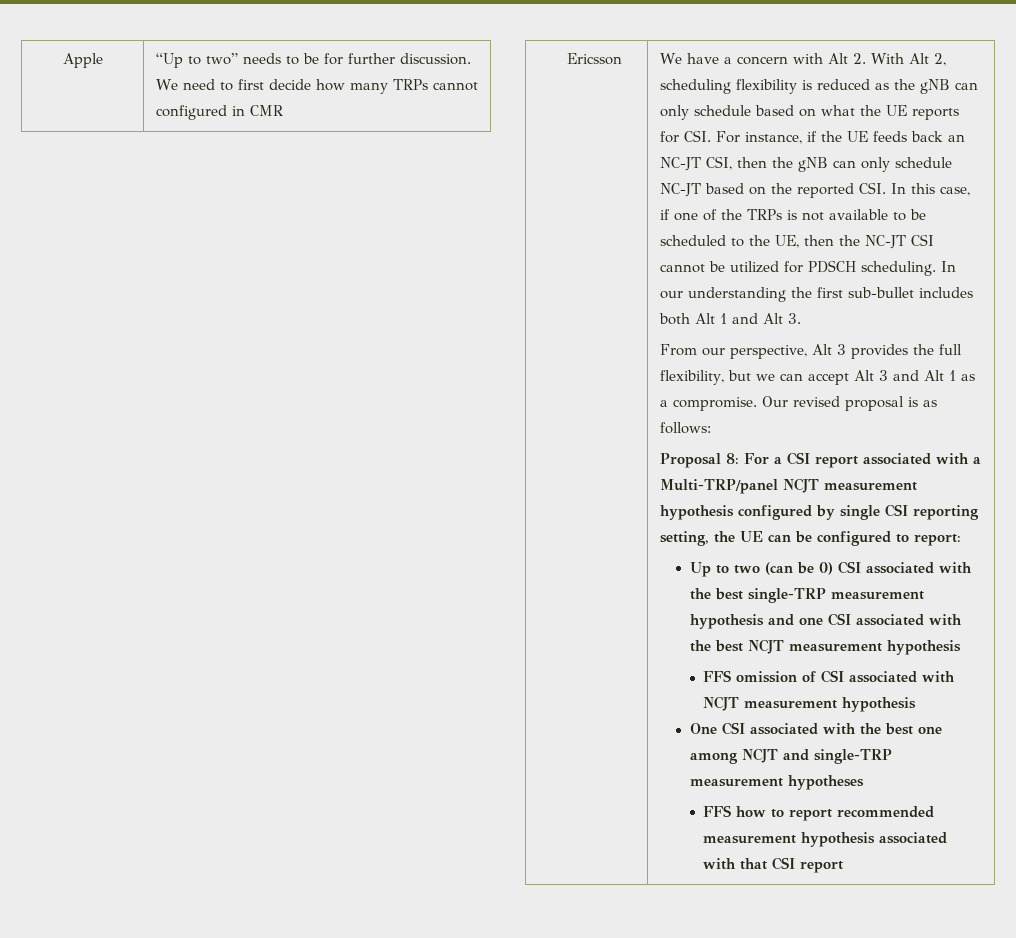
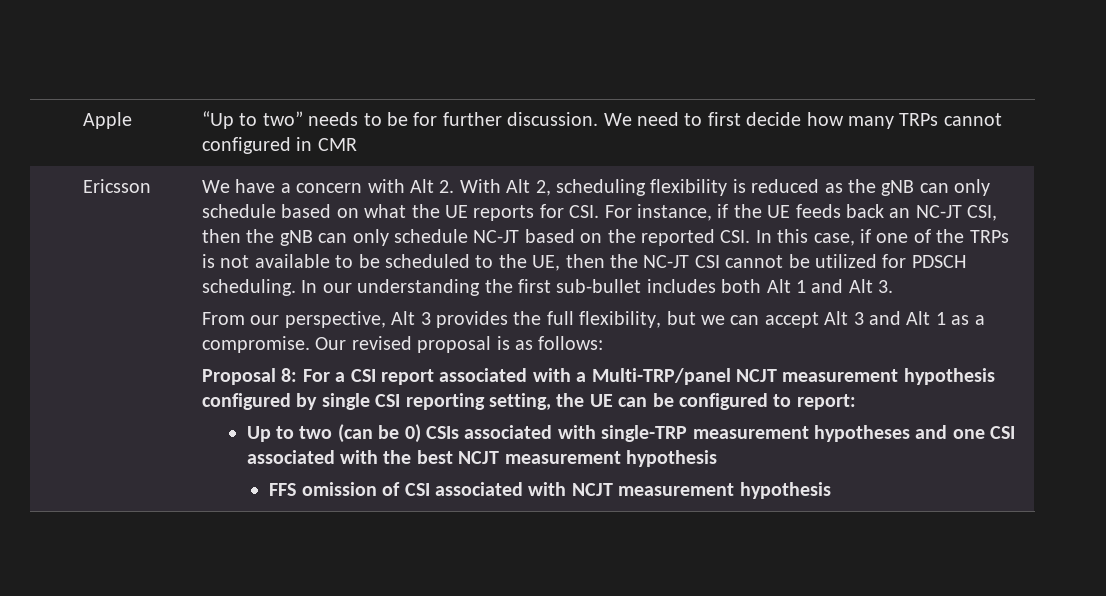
[837,561,972,574] [689,588,924,603] [689,614,764,629] CSI associated with the best single-TRP measurement hypothesis -> [426,425,911,442] CSIs associated with single-TRP measurement hypotheses
[689,722,942,735] [689,748,892,764] [689,775,864,790] [703,805,935,821] [703,832,948,847] [703,857,844,873] // One CSI associated with the best one among NCJT and single-TRP measurement hypotheses // FFS how to report recommended measurement hypothesis associated with that CSI report -> (831, 490) none

